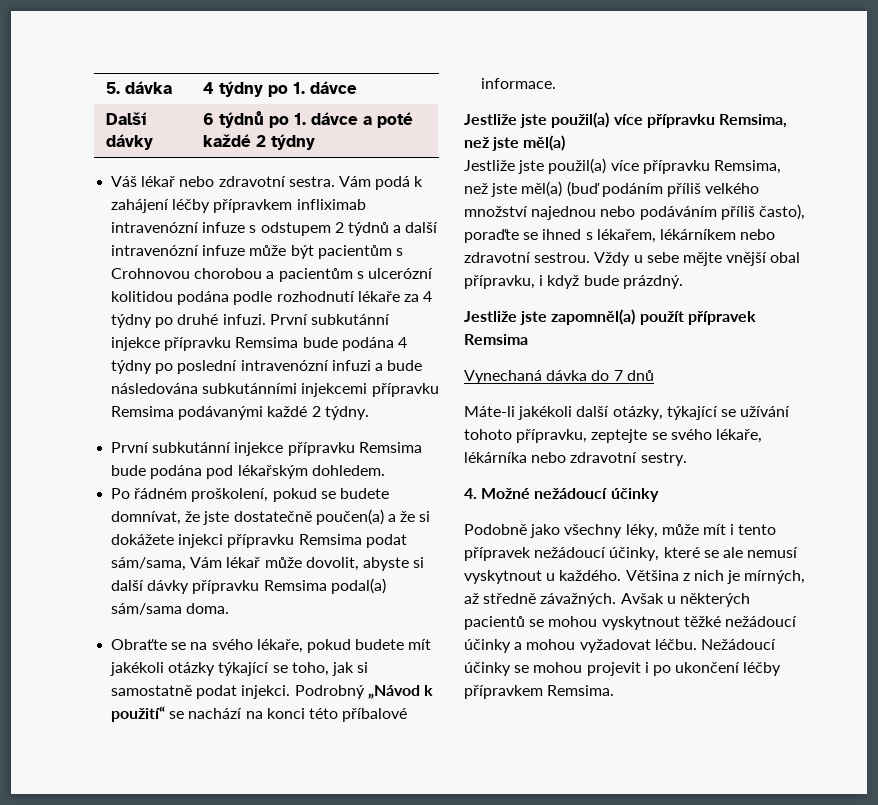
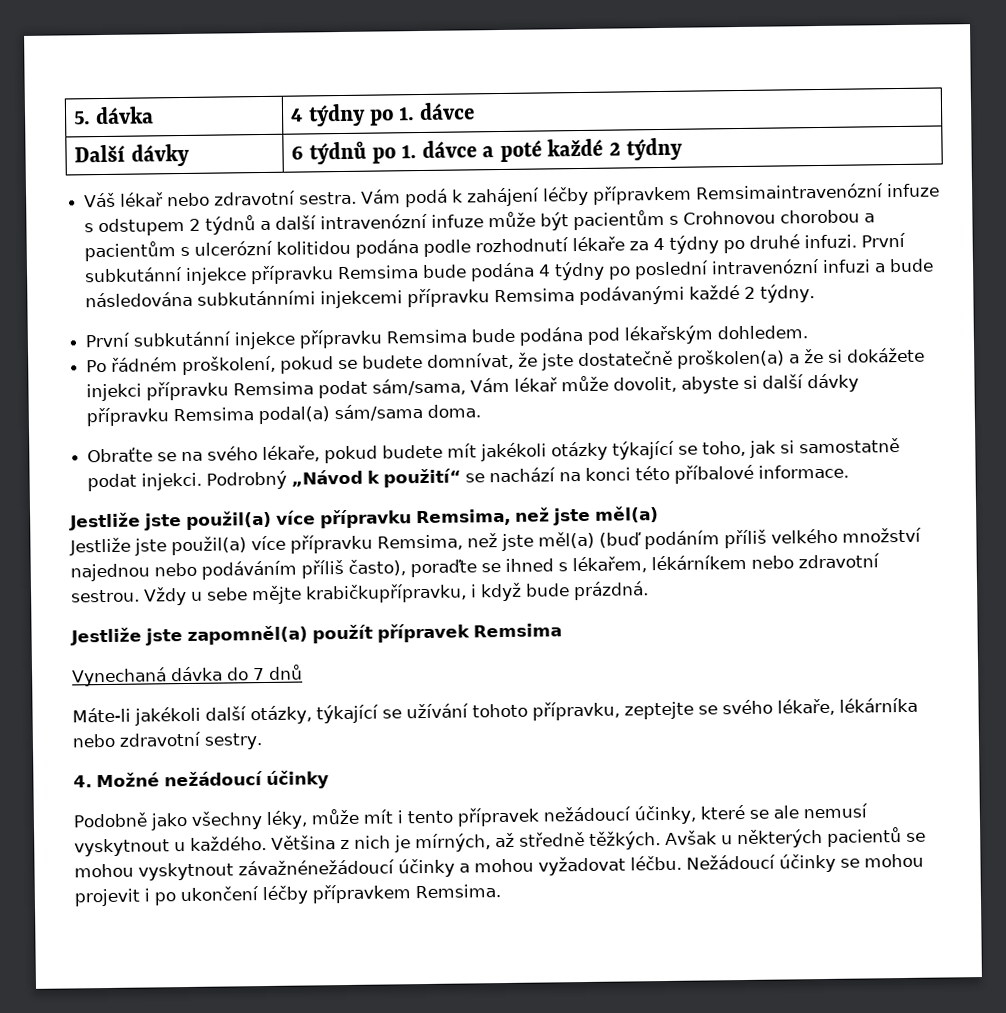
[296,199,366,210] [111,222,200,233] infliximab intravenózní -> [695,183,885,200] Remsimaintravenózní
[315,509,384,525] poučen(a) -> [677,349,786,369] proškolen(a)
[726,252,801,266] [464,275,535,289] vnější obal přípravku, -> [305,583,467,604] krabičkupřípravku,
[622,275,683,289] prázdný. -> [573,581,649,601] prázdná.
[540,593,617,607] závažných. -> [588,831,661,850] těžkých.
[683,616,797,627] těžké nežádoucí -> [238,859,395,876] závažnénežádoucí

